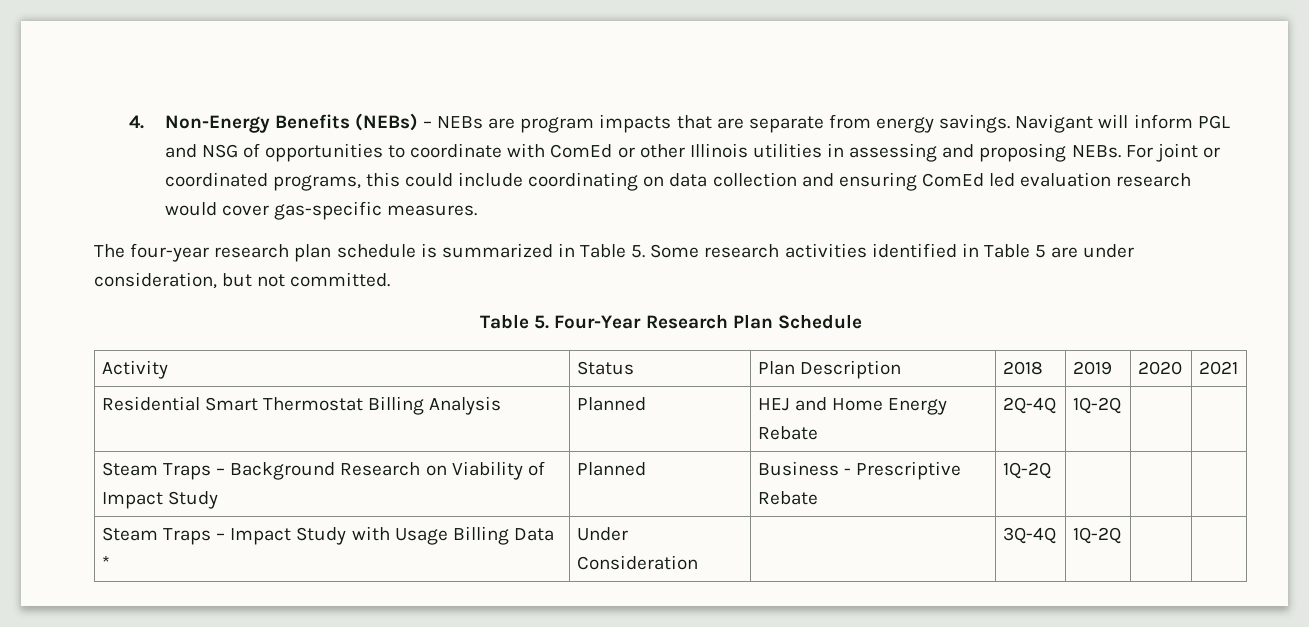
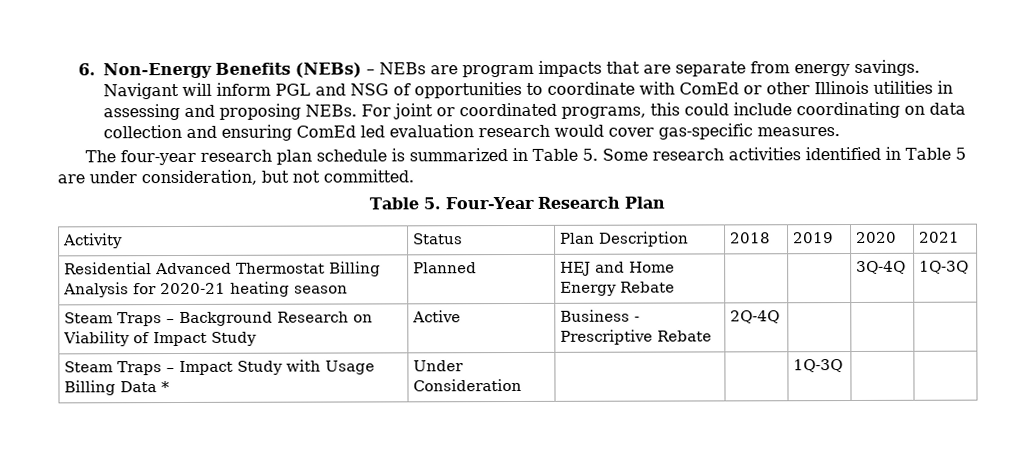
[129,115,145,129] 4. -> [77,63,96,76] 6.
[777,314,862,329] Schedule -> (666, 202) none
[205,397,259,411] Smart -> [155,262,233,275] Advanced
(502, 405) none -> [133,281,349,297] for 2020-21 heating season
[1002,397,1056,414] [1072,397,1121,414] 2Q-4Q | 1Q-2Q | | -> [856,260,907,274] [919,260,970,274] | | 3Q-4Q | 1Q-3Q
[576,462,646,476] Planned -> [412,310,462,323] Active
[1002,462,1051,479] 1Q-2Q -> [730,310,781,324] 2Q-4Q
[1002,527,1056,544] [1072,527,1121,544] 3Q-4Q | 1Q-2Q -> [793,359,844,373] | 1Q-3Q

